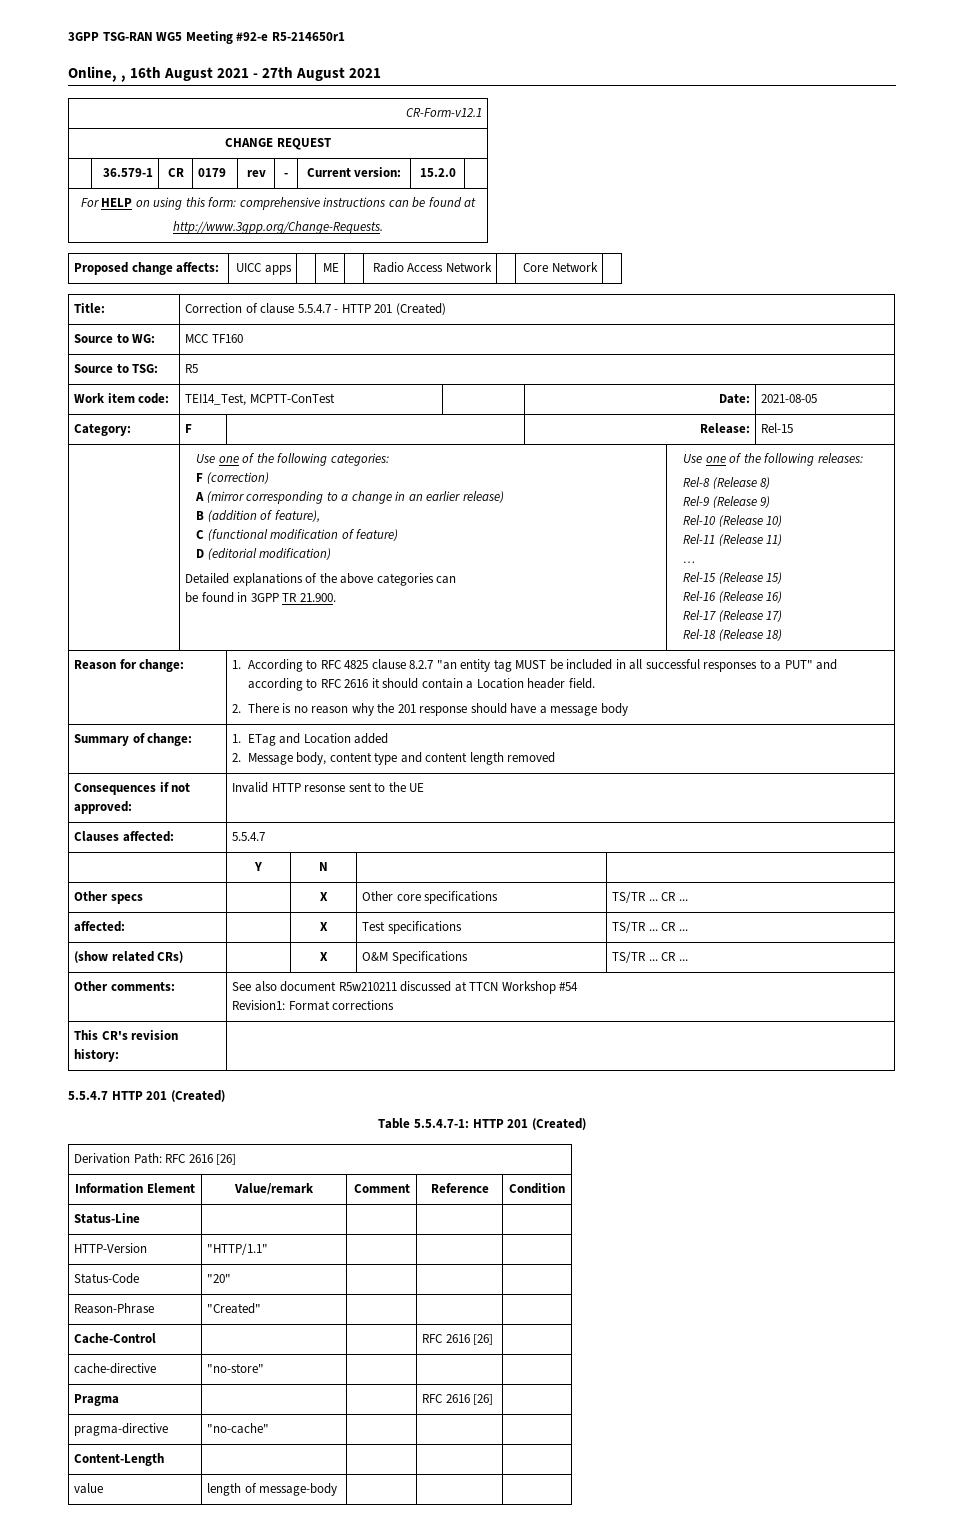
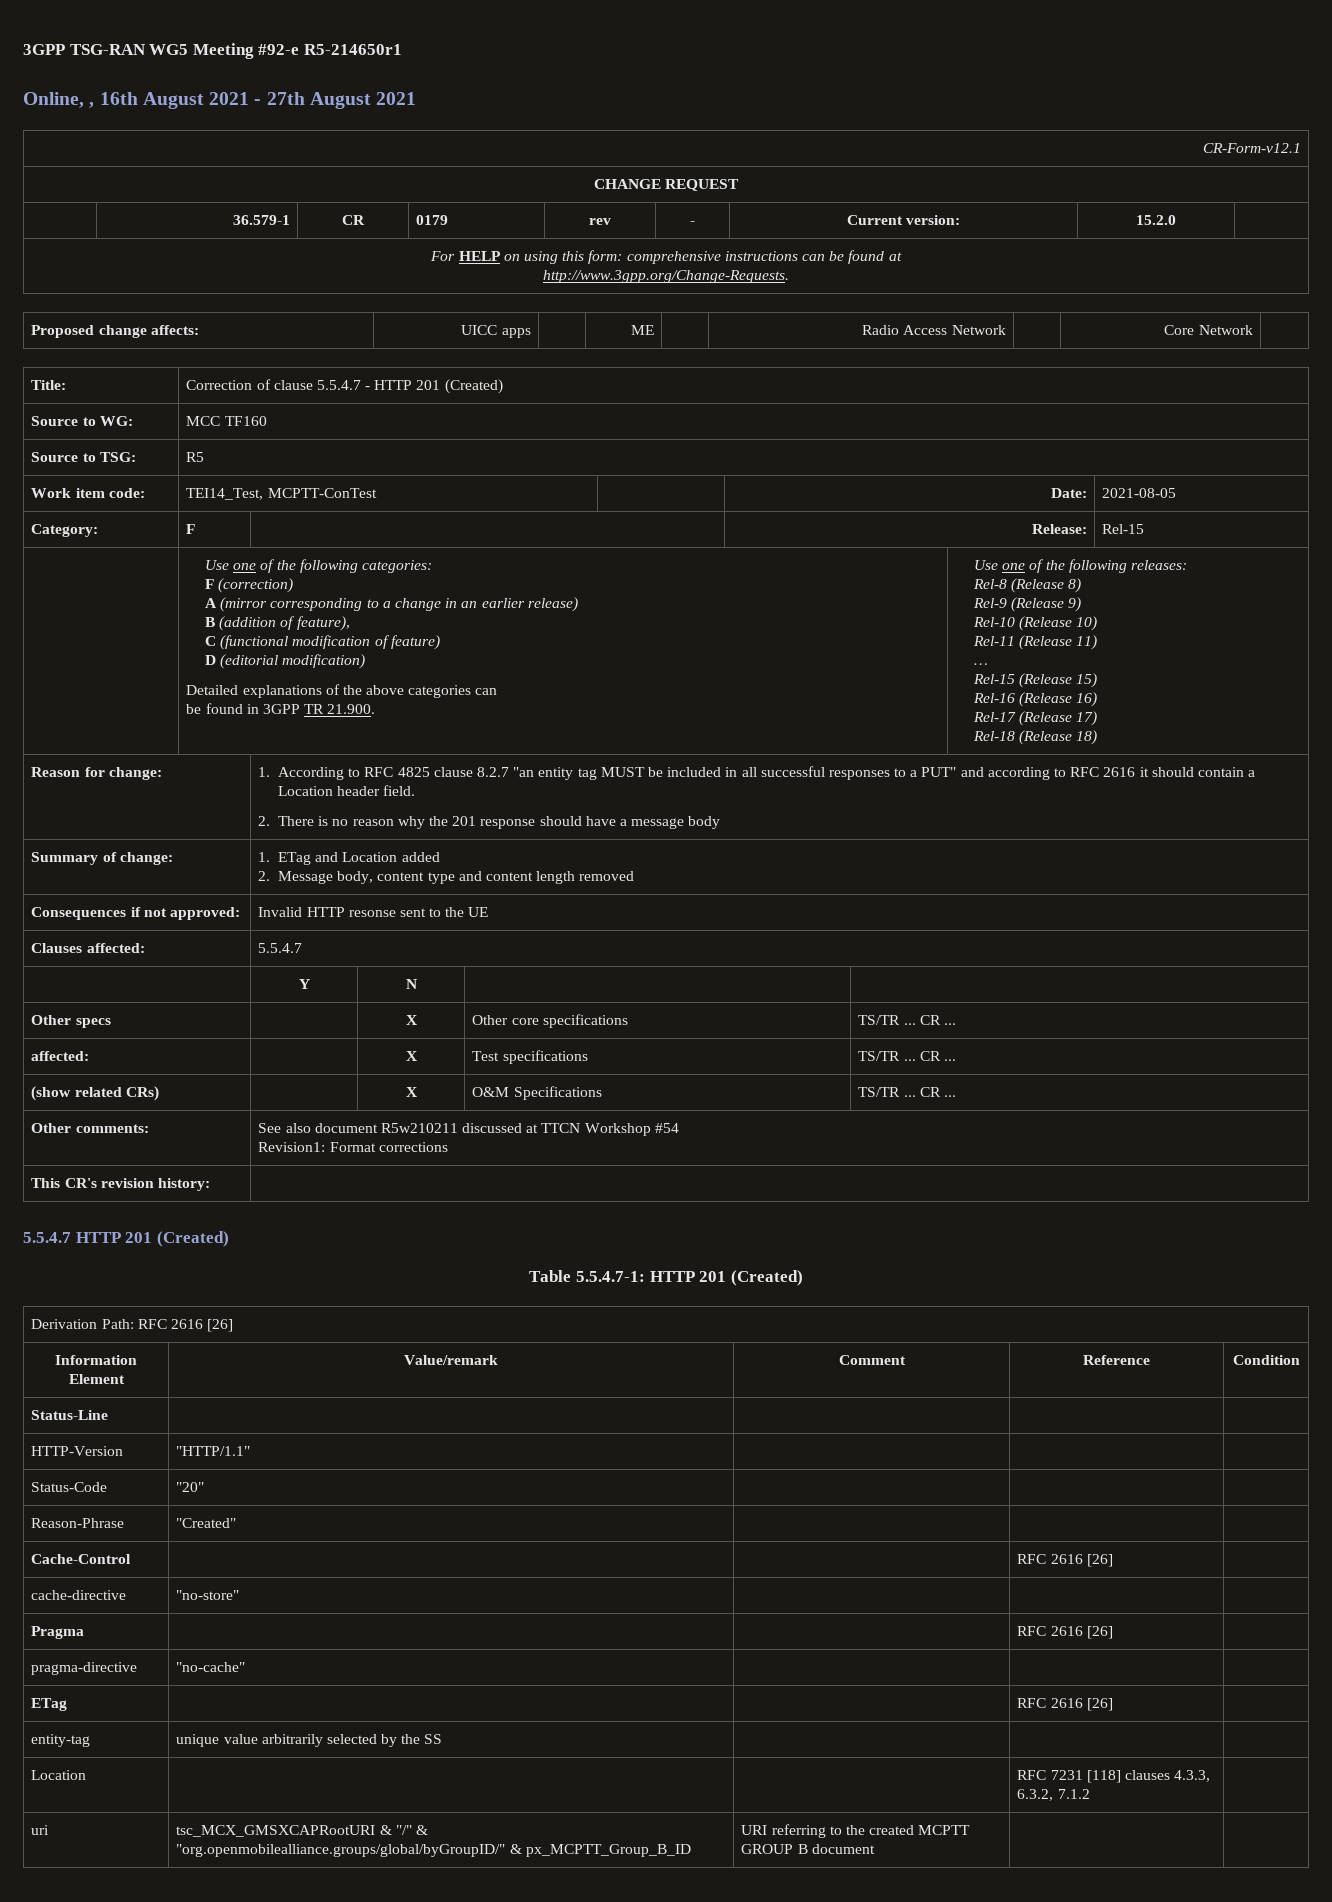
[74,1453,165,1466] [74,1483,104,1494] [207,1483,338,1496] Content-Length | | | | // value | length of message-body | -> [31,1698,68,1711] [1017,1698,1113,1711] [31,1734,91,1747] [176,1734,443,1747] [31,1770,87,1780] [1017,1770,1211,1783] [1017,1789,1090,1801] [31,1825,50,1835] [176,1825,428,1837] [176,1844,691,1857] [741,1824,971,1838] [741,1844,875,1854] ETag | | | RFC 2616 [26] | // entity-tag | unique value arbitrarily selected by the SS | | | // Location | | | RFC 7231 [118] clauses 4.3.3, 6.3.2, 7.1.2 | // uri | tsc_MCX_GMSXCAPRootURI & "/" & "org.openmobilealliance.groups/global/byGroupID/" & px_MCPTT_Group_B_ID | URI referring to the created MCPTT GROUP B document

